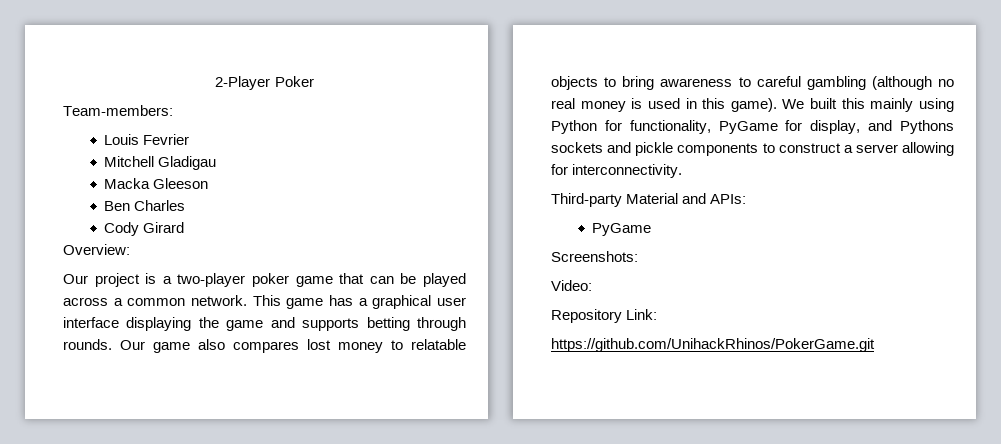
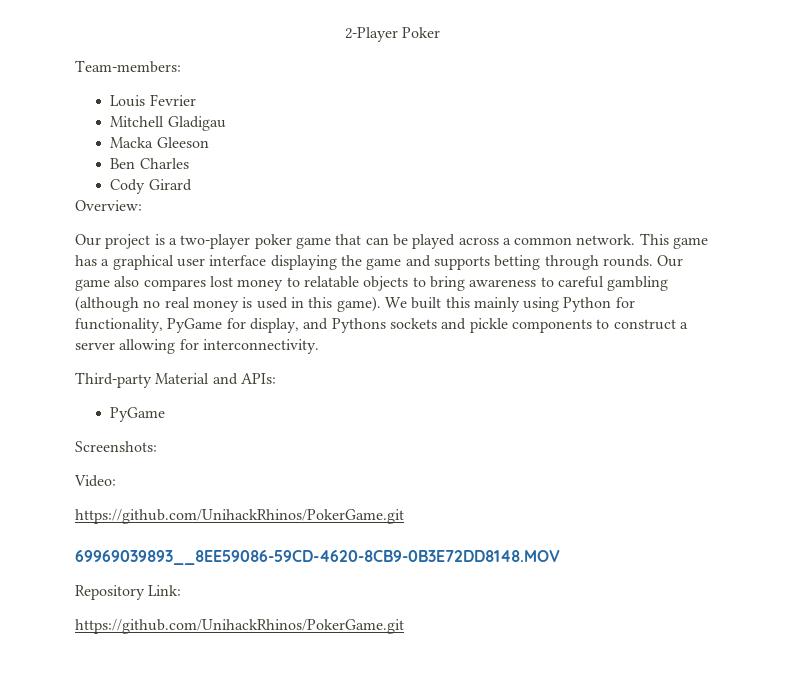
(592, 285) none -> [75,509,404,524] [75,550,560,565] // https://github.com/UnihackRhinos/PokerGame.git // 69969039893__8EE59086-59CD-4620-8CB9-0B3E72DD8148.MOV

